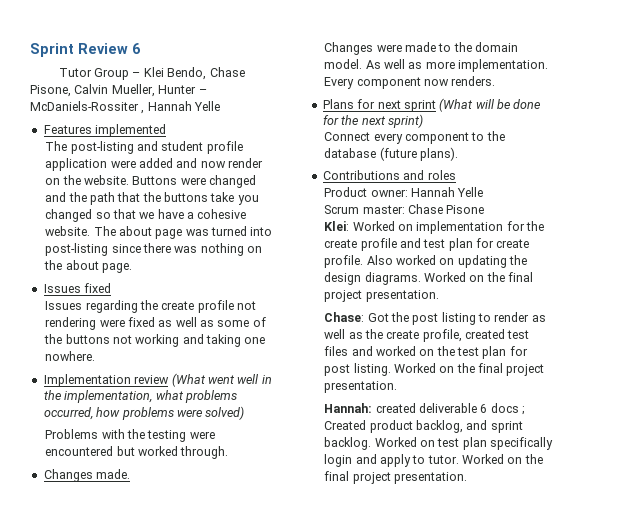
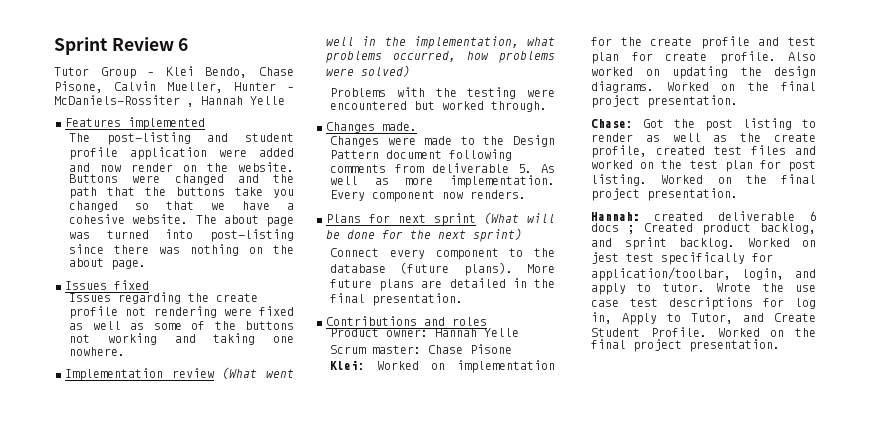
[475,42,519,52] [324,59,363,69] domain model. -> [513,135,555,147] [329,149,512,161] [329,163,532,173] Design Pattern document following comments from deliverable 5.
(458, 154) none -> [527,264,555,273] [329,278,555,291] [329,293,463,306] More future plans are detailed in the final presentation.
[437,437,554,450] [324,454,459,467] test plan specifically login and apply to tutor. -> [590,252,773,265] [590,267,816,281] [590,283,816,295] [590,297,816,310] [590,312,816,325] [590,327,707,337] jest test specifically for application/toolbar, login, and apply to tutor. Wrote the use case test descriptions for log in, Apply to Tutor, and Create Student Profile.

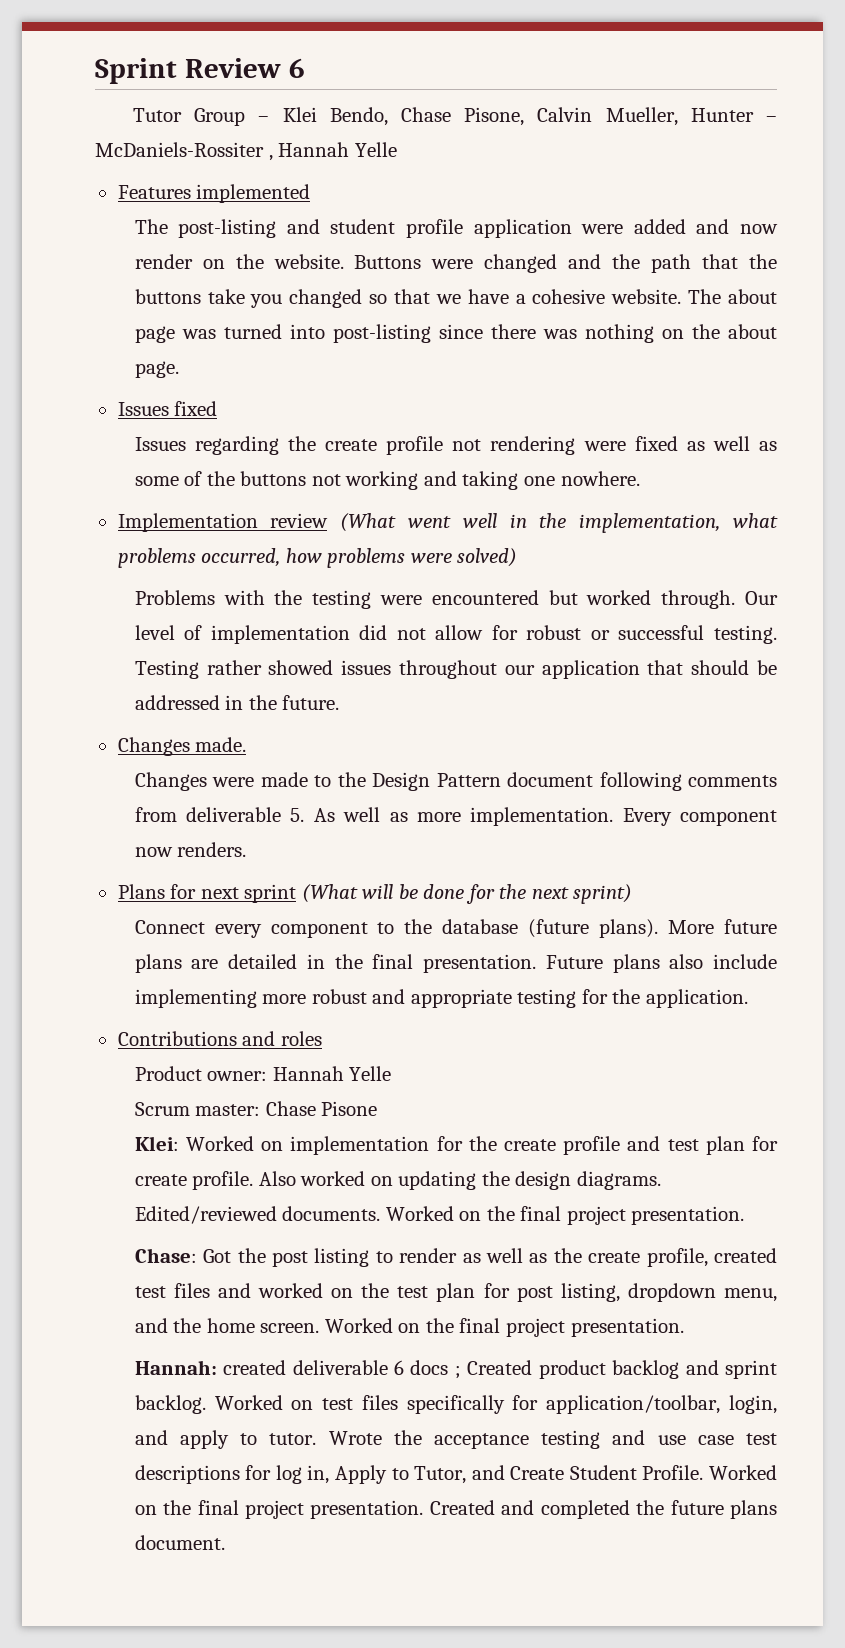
(547, 106) none -> [744,591,778,605] [134,625,777,644] [134,660,777,679] [134,695,340,710] Our level of implementation did not allow for robust or successful testing. Testing rather showed issues throughout our application that should be addressed in the future.
(463, 299) none -> [545,954,777,973] [134,989,749,1008] Future plans also include implementing more robust and appropriate testing for the application.
(654, 87) none -> [134,1206,381,1224] Edited/reviewed documents.
[590,174,647,186] listing. -> [560,1283,777,1302] [134,1318,320,1333] listing, dropdown menu, and the home screen.
[760,223,816,234] backlog, -> [612,1360,680,1379] backlog
[590,252,654,264] jest test -> [322,1395,398,1410] test files
(784, 287) none -> [433,1430,646,1449] acceptance testing and
(780, 345) none -> [429,1500,777,1519] [134,1535,225,1550] Created and completed the future plans document.

